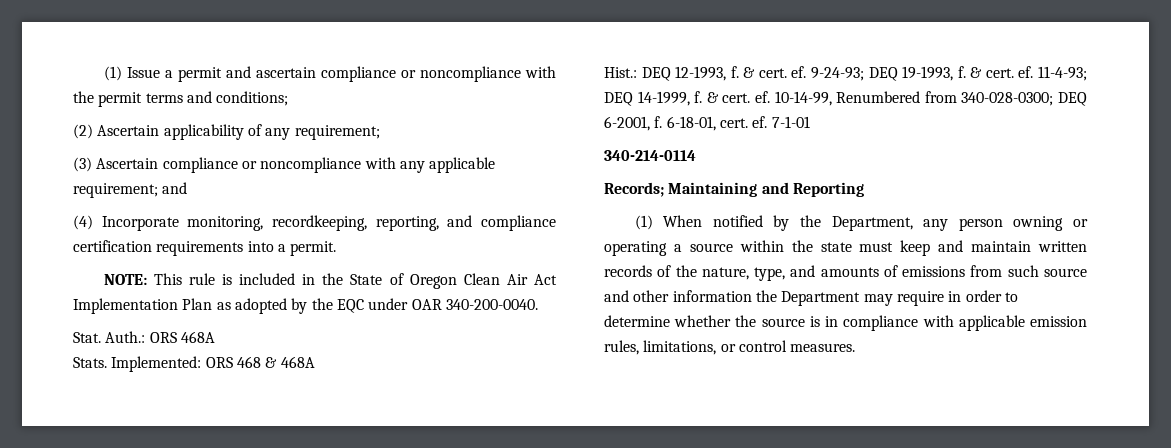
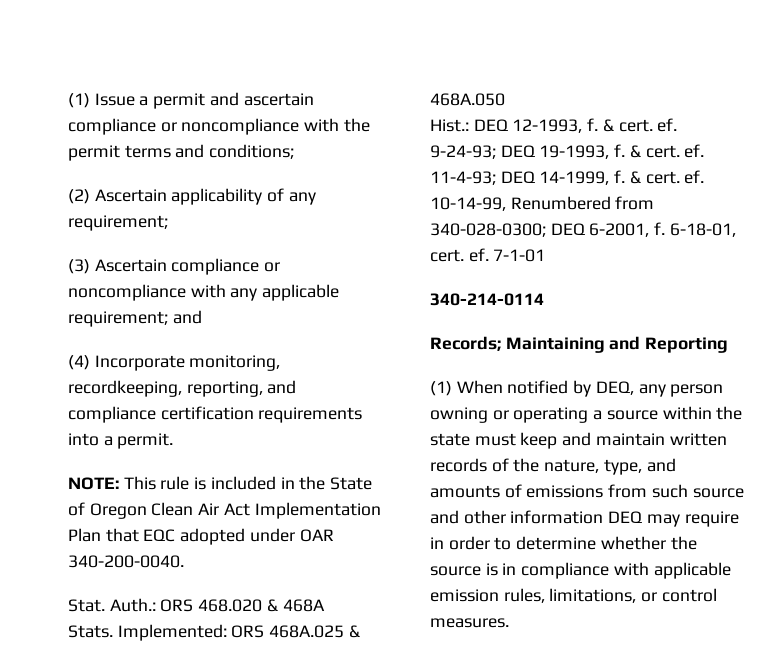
[216,298,364,314] as adopted by the EQC -> [105,528,246,545] that EQC adopted
(177, 337) none -> [198,599,278,612] 468.020 &
[236,356,315,368] 468 & 468A -> [269,625,360,638] [430,93,505,106] 468A.025 & 468A.050
[800,215,913,231] the Department, -> [595,381,634,395] DEQ,
[755,290,861,306] the Department -> [608,511,643,523] DEQ

